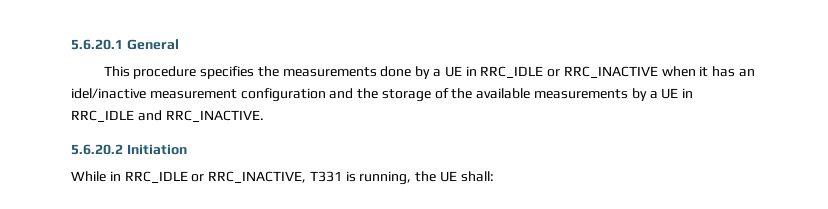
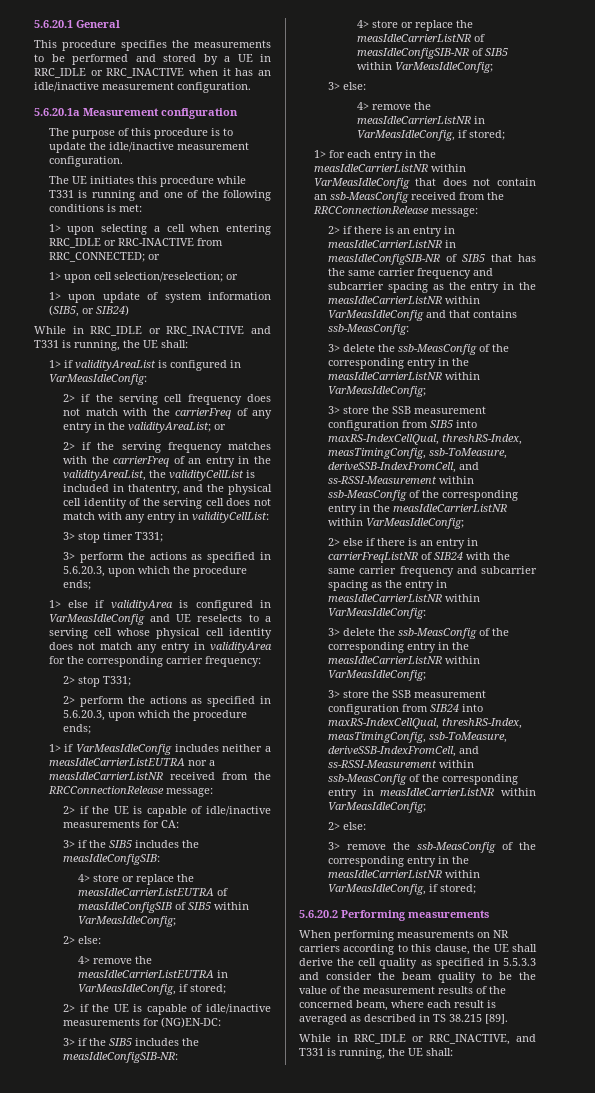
[380,66,412,77] done -> [34,54,196,65] to be performed and stored
[71,88,694,102] [71,110,264,122] [71,144,187,155] idel/inactive measurement configuration and the storage of the available measurements by a UE in RRC_IDLE and RRC_INACTIVE. // 5.6.20.2 Initiation -> [34,82,251,93] [34,108,238,119] [48,128,233,139] [48,142,249,153] [48,156,123,167] [48,176,246,187] [48,190,271,201] [48,204,142,212] [48,224,271,235] [48,238,223,248] [48,252,160,262] [48,272,238,283] [48,292,271,303] [48,305,129,317] [34,326,271,336] [34,340,188,351] [48,360,241,371] [48,374,147,385] [63,394,271,405] [63,408,272,419] [63,422,227,433] [63,442,271,453] [63,456,271,467] [63,470,256,481] [63,484,272,495] [63,498,271,509] [63,512,270,523] [63,532,164,543] [63,552,271,563] [63,566,248,577] [63,580,92,590] [48,600,271,611] [48,614,272,625] [48,628,272,639] [48,642,272,653] [48,656,261,667] [63,676,132,687] [63,696,271,707] [63,710,248,721] [63,724,92,734] [48,744,271,755] [48,758,215,766] [48,772,271,780] [47,786,213,797] [63,806,271,817] [63,820,180,828] [63,840,200,848] [63,854,161,865] [77,874,194,885] [77,888,228,896] [77,902,249,913] [77,916,176,927] [63,936,102,944] [77,956,152,964] [77,970,228,978] [77,984,226,995] [63,1004,271,1015] [63,1017,222,1028] [63,1038,200,1046] [63,1052,179,1063] [357,20,474,31] [357,34,486,42] [357,48,509,59] [357,62,494,73] [328,82,367,90] [357,102,432,110] [357,116,486,124] [357,130,506,141] [313,150,436,161] [313,164,466,172] [313,178,536,189] [313,192,504,203] [312,206,478,217] [328,226,456,237] [328,240,457,248] [328,254,536,265] [328,268,494,279] [328,282,536,293] [328,296,481,304] [328,310,518,321] [328,324,410,335] [328,344,510,355] [328,358,470,369] [328,372,481,380] [328,386,427,397] [328,406,487,414] [328,420,478,431] [328,434,523,445] [328,448,508,459] [328,462,480,473] [328,476,475,484] [328,490,519,501] [328,504,508,515] [328,518,465,529] [328,538,479,549] [328,552,511,563] [328,566,537,577] [328,580,448,591] [328,594,481,602] [328,608,427,619] [328,628,510,639] [328,642,470,653] [328,656,481,664] [328,670,427,681] [328,690,487,698] [328,704,484,715] [328,718,523,729] [328,732,508,743] [328,746,480,757] [328,760,475,768] [328,774,519,785] [328,788,536,799] [328,802,427,813] [328,822,367,830] [328,842,536,853] [328,856,470,867] [328,870,481,878] [328,884,477,895] [299,910,489,921] [299,930,509,941] [299,944,537,955] [299,958,536,969] [299,972,536,983] [299,986,506,994] [299,1000,496,1011] [299,1014,508,1025] idle/inactive measurement configuration. // 5.6.20.1a Measurement configuration // The purpose of this procedure is to update the idle/inactive measurement configuration. // The UE initiates this procedure while T331 is running and one of the following conditions is met: // 1> upon selecting a cell when entering RRC_IDLE or RRC-INACTIVE from RRC_CONNECTED; or // 1> upon cell selection/reselection; or // 1> upon update of system information (SIB5, or SIB24) // While in RRC_IDLE or RRC_INACTIVE and T331 is running, the UE shall: // 1> if validityAreaList is configured in VarMeasIdleConfig: // 2> if the serving cell frequency does not match with the carrierFreq of any entry in the validityAreaList; or // 2> if the serving frequency matches with the carrierFreq of an entry in the validityAreaList, the validityCellList is included in thatentry, and the physical cell identity of the serving cell does not match with any entry in validityCellList: // 3> stop timer T331; // 3> perform the actions as specified in 5.6.20.3, upon which the procedure ends; // 1> else if validityArea is configured in VarMeasIdleConfig and UE reselects to a serving cell whose physical cell identity does not match any entry in validityArea for the corresponding carrier frequency: // 2> stop T331; // 2> perform the actions as specified in 5.6.20.3, upon which the procedure ends; // 1> if VarMeasIdleConfig includes neither a measIdleCarrierListEUTRA nor a measIdleCarrierListNR received from the RRCConnectionRelease message: // 2> if the UE is capable of idle/inactive measurements for CA: // 3> if the SIB5 includes the measIdleConfigSIB: // 4> store or replace the measIdleCarrierListEUTRA of measIdleConfigSIB of SIB5 within VarMeasIdleConfig; // 2> else: // 4> remove the measIdleCarrierListEUTRA in VarMeasIdleConfig, if stored; // 2> if the UE is capable of idle/inactive measurements for (NG)EN-DC: // 3> if the SIB5 includes the measIdleConfigSIB-NR: // 4> store or replace the measIdleCarrierListNR of measIdleConfigSIB-NR of SIB5 within VarMeasIdleConfig; // 3> else: // 4> remove the measIdleCarrierListNR in VarMeasIdleConfig, if stored; // 1> for each entry in the measIdleCarrierListNR within VarMeasIdleConfig that does not contain an ssb-MeasConfig received from the RRCConnectionRelease message: // 2> if there is an entry in measIdleCarrierListNR in measIdleConfigSIB-NR of SIB5 that has the same carrier frequency and subcarrier spacing as the entry in the measIdleCarrierListNR within VarMeasIdleConfig and that contains ssb-MeasConfig: // 3> delete the ssb-MeasConfig of the corresponding entry in the measIdleCarrierListNR within VarMeasIdleConfig; // 3> store the SSB measurement configuration from SIB5 into maxRS-IndexCellQual, threshRS-Index, measTimingConfig, ssb-ToMeasure, deriveSSB-IndexFromCell, and ss-RSSI-Measurement within ssb-MeasConfig of the corresponding entry in the measIdleCarrierListNR within VarMeasIdleConfig; // 2> else if there is an entry in carrierFreqListNR of SIB24 with the same carrier frequency and subcarrier spacing as the entry in measIdleCarrierListNR within VarMeasIdleConfig: // 3> delete the ssb-MeasConfig of the corresponding entry in the measIdleCarrierListNR within VarMeasIdleConfig; // 3> store the SSB measurement configuration from SIB24 into maxRS-IndexCellQual, threshRS-Index, measTimingConfig, ssb-ToMeasure, deriveSSB-IndexFromCell, and ss-RSSI-Measurement within ssb-MeasConfig of the corresponding entry in measIdleCarrierListNR within VarMeasIdleConfig; // 2> else: // 3> remove the ssb-MeasConfig of the corresponding entry in the measIdleCarrierListNR within VarMeasIdleConfig, if stored; // 5.6.20.2 Performing measurements // When performing measurements on NR carriers according to this clause, the UE shall derive the cell quality as specified in 5.5.3.3 and consider the beam quality to be the value of the measurement results of the concerned beam, where each result is averaged as described in TS 38.215 [89].
(307, 177) none -> [516,1034,536,1042] and

